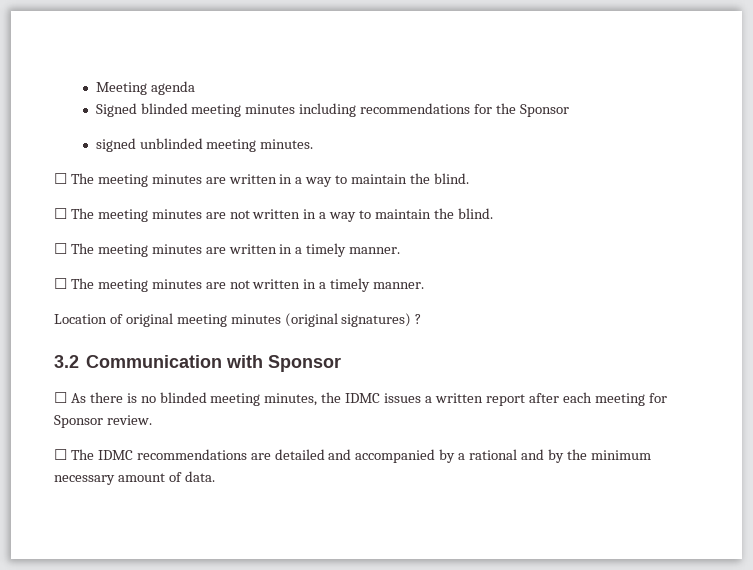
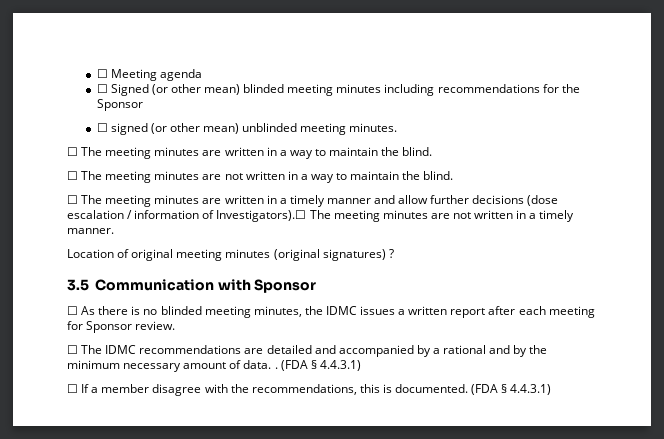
(95, 88) none -> [96,69,108,78] ☐
[95,103,137,117] Signed -> [96,84,241,96] ☐ Signed (or other mean)
[95,138,136,152] signed -> [96,123,240,135] ☐ signed (or other mean)
[349,247,401,254] [54,278,67,289] manner. // ☐ -> [326,195,559,206] [67,210,307,222] manner and allow further decisions (dose escalation / information of Investigators).☐
[54,355,79,368] 3.2 -> [67,279,89,291] 3.5
(215, 476) none -> [274,360,361,371] [67,384,552,396] . (FDA § 4.4.3.1) // ☐ If a member disagree with the recommendations, this is documented. (FDA § 4.4.3.1)

